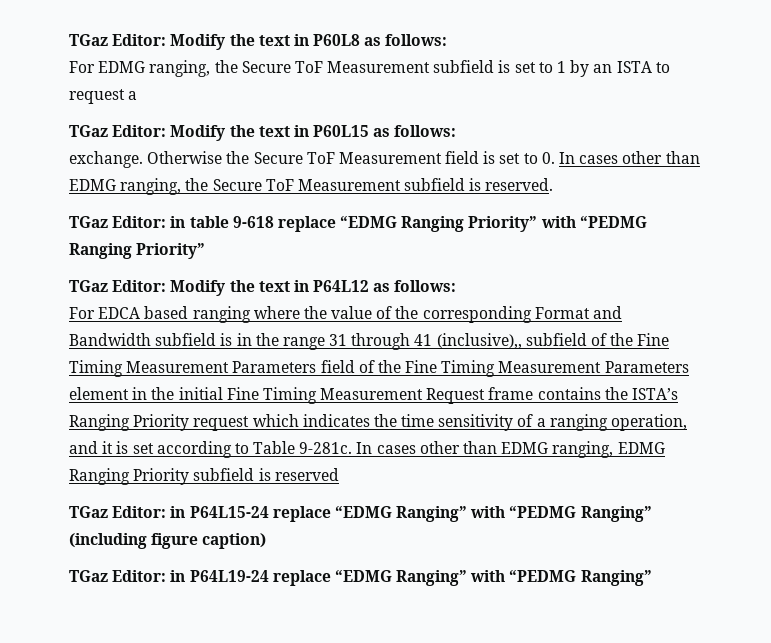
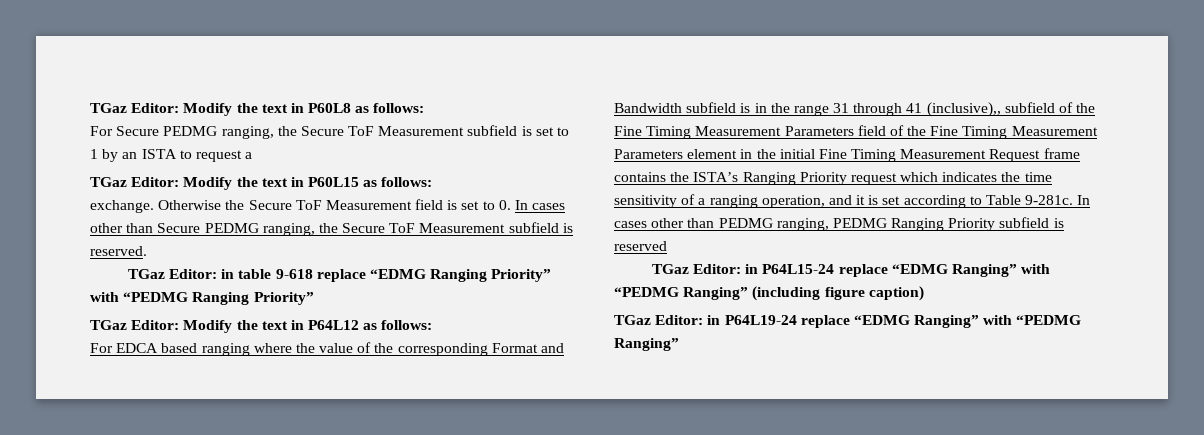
[98,61,146,73] EDMG -> [116,126,218,136] Secure PEDMG
[69,179,116,191] EDMG -> [157,223,259,233] Secure PEDMG
[501,441,665,458] EDMG ranging, EDMG -> [718,218,887,231] PEDMG ranging, PEDMG

